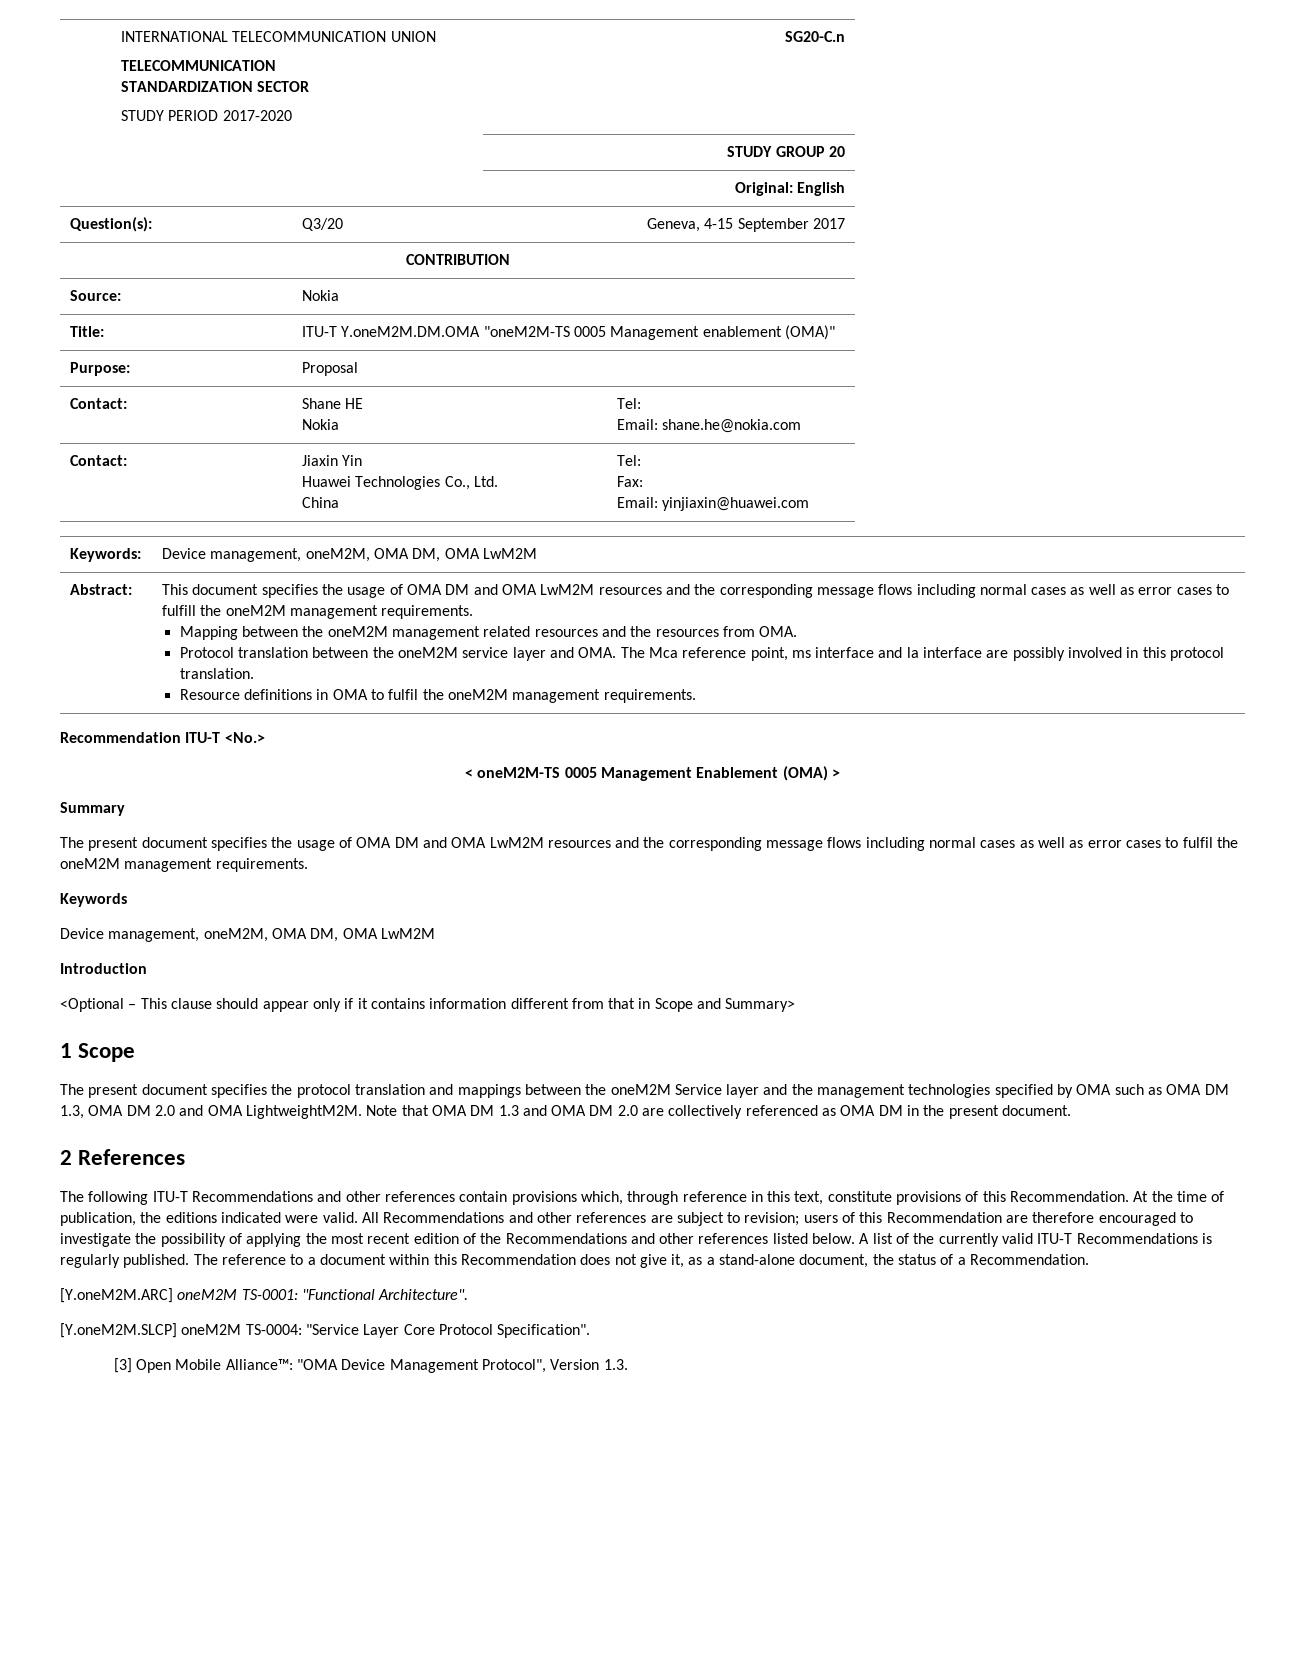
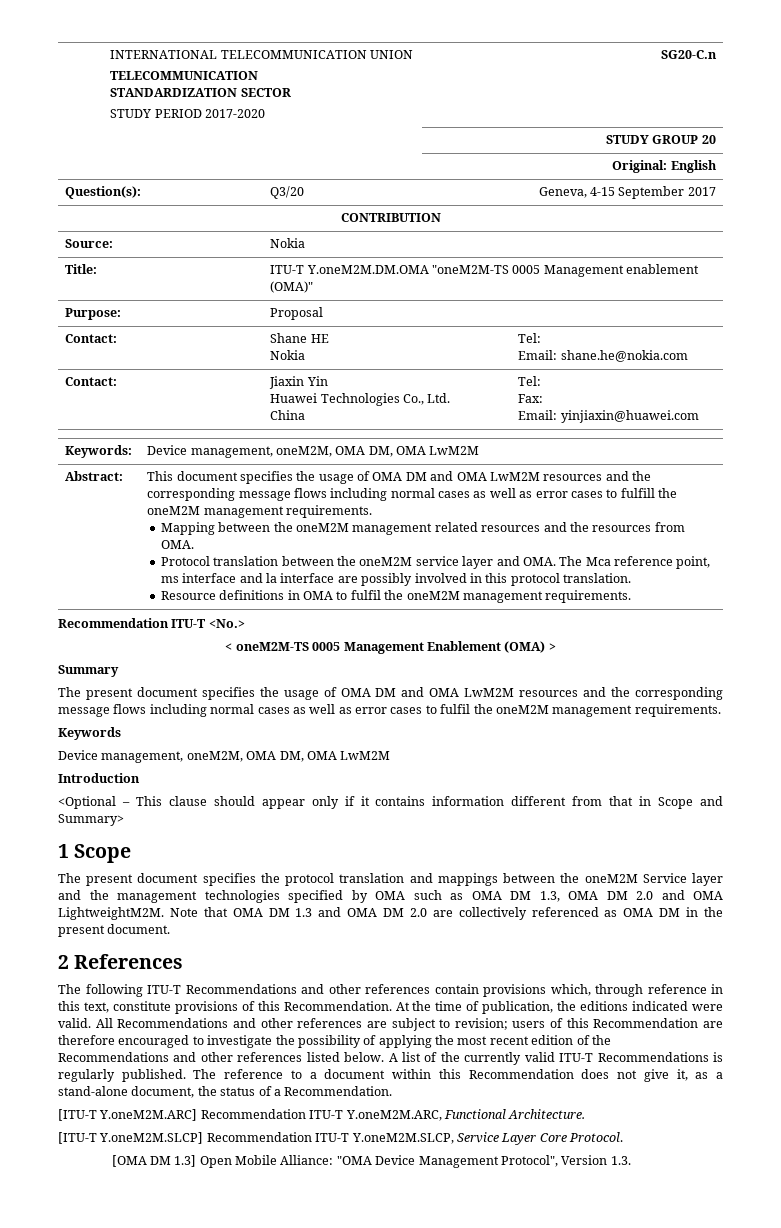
[60,1288,469,1303] [60,1323,591,1338] [113,1358,132,1373] [Y.oneM2M.ARC] oneM2M TS-0001: "Functional Architecture". // [Y.oneM2M.SLCP] oneM2M TS-0004: "Service Layer Core Protocol Specification". // [3] -> [58,1109,586,1121] [58,1132,623,1145] [111,1155,197,1167] [ITU-T Y.oneM2M.ARC] Recommendation ITU-T Y.oneM2M.ARC, Functional Architecture. // [ITU-T Y.oneM2M.SLCP] Recommendation ITU-T Y.oneM2M.SLCP, Service Layer Core Protocol. // [OMA DM 1.3]
[225,1359,293,1370] Alliance™: -> [280,1155,334,1165] Alliance:

